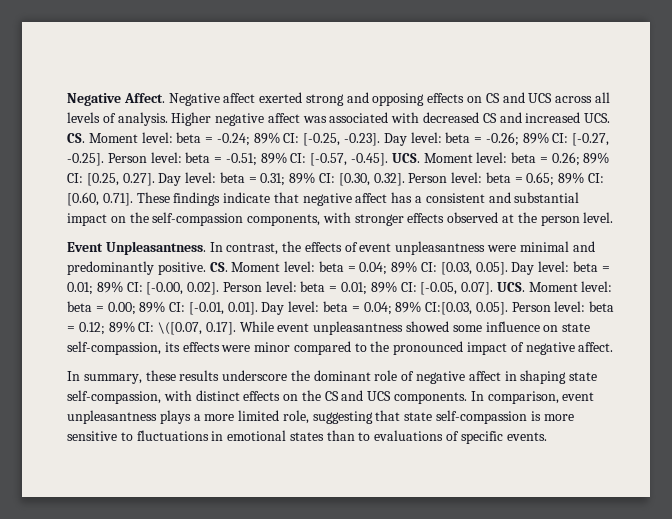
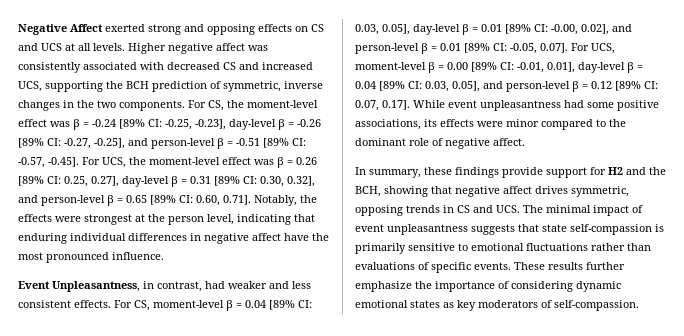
[67,93,256,106] Negative Affect. Negative affect -> [18,24,103,35] Negative Affect
[555,92,610,103] [67,112,168,126] across all levels of analysis. -> [65,43,125,51] at all levels.
(327, 119) none -> [18,62,81,73] consistently
[584,113,611,123] [67,132,610,146] [67,152,610,166] [67,172,605,186] [67,192,580,206] [67,212,614,226] [67,241,595,255] [67,261,610,275] [67,281,613,295] [67,301,615,315] [67,321,591,335] [67,341,161,355] UCS. CS. Moment level: beta = -0.24; 89% CI: [-0.25, -0.23]. Day level: beta = -0.26; 89% CI: [-0.27, -0.25]. Person level: beta = -0.51; 89% CI: [-0.57, -0.45]. UCS. Moment level: beta = 0.26; 89% CI: [0.25, 0.27]. Day level: beta = 0.31; 89% CI: [0.30, 0.32]. Person level: beta = 0.65; 89% CI: [0.60, 0.71]. These findings indicate that negative affect has a consistent and substantial impact on the self-compassion components, with stronger effects observed at the person level. // Event Unpleasantness. In contrast, the effects of event unpleasantness were minimal and predominantly positive. CS. Moment level: beta = 0.04; 89% CI: [0.03, 0.05]. Day level: beta = 0.01; 89% CI: [-0.00, 0.02]. Person level: beta = 0.01; 89% CI: [-0.05, 0.07]. UCS. Moment level: beta = 0.00; 89% CI: [-0.01, 0.01]. Day level: beta = 0.04; 89% CI:[0.03, 0.05]. Person level: beta = 0.12; 89% CI: \([0.07, 0.17]. While event unpleasantness showed some influence on state self-compassion, -> [18,81,323,92] [18,100,318,111] [18,119,321,130] [18,138,306,149] [18,157,317,168] [18,176,315,187] [18,195,317,206] [18,214,315,225] [18,233,329,244] [18,252,164,263] [18,281,311,292] [18,300,312,311] [355,24,632,35] [355,43,615,54] [355,62,643,73] [355,81,658,92] [355,100,659,111] [355,119,421,130] UCS, supporting the BCH prediction of symmetric, inverse changes in the two components. For CS, the moment-level effect was β = -0.24 [89% CI: -0.25, -0.23], day-level β = -0.26 [89% CI: -0.27, -0.25], and person-level β = -0.51 [89% CI: -0.57, -0.45]. For UCS, the moment-level effect was β = 0.26 [89% CI: 0.25, 0.27], day-level β = 0.31 [89% CI: 0.30, 0.32], and person-level β = 0.65 [89% CI: 0.60, 0.71]. Notably, the effects were strongest at the person level, indicating that enduring individual differences in negative affect have the most pronounced influence. // Event Unpleasantness, in contrast, had weaker and less consistent effects. For CS, moment-level β = 0.04 [89% CI: 0.03, 0.05], day-level β = 0.01 [89% CI: -0.00, 0.02], and person-level β = 0.01 [89% CI: -0.05, 0.07]. For UCS, moment-level β = 0.00 [89% CI: -0.01, 0.01], day-level β = 0.04 [89% CI: 0.03, 0.05], and person-level β = 0.12 [89% CI: 0.07, 0.17]. While event unpleasantness had some positive associations,
[393,341,508,355] pronounced impact -> [355,138,429,146] dominant role
[179,370,598,384] [67,390,595,404] [67,410,373,424] results underscore the dominant role of negative affect in shaping state self-compassion, with distinct effects on the CS and UCS components. In comparison, event unpleasantness plays a more limited role, suggesting -> [455,167,666,178] [355,186,629,197] [355,205,643,216] [355,224,515,235] findings provide support for H2 and the BCH, showing that negative affect drives symmetric, opposing trends in CS and UCS. The minimal impact of event unpleasantness suggests
[543,414,574,421] more -> [355,243,406,254] primarily
[136,430,547,444] fluctuations in emotional states than to evaluations of specific events. -> [471,243,651,251] [355,262,625,273] [355,281,621,292] [355,300,639,311] emotional fluctuations rather than evaluations of specific events. These results further emphasize the importance of considering dynamic emotional states as key moderators of self-compassion.

